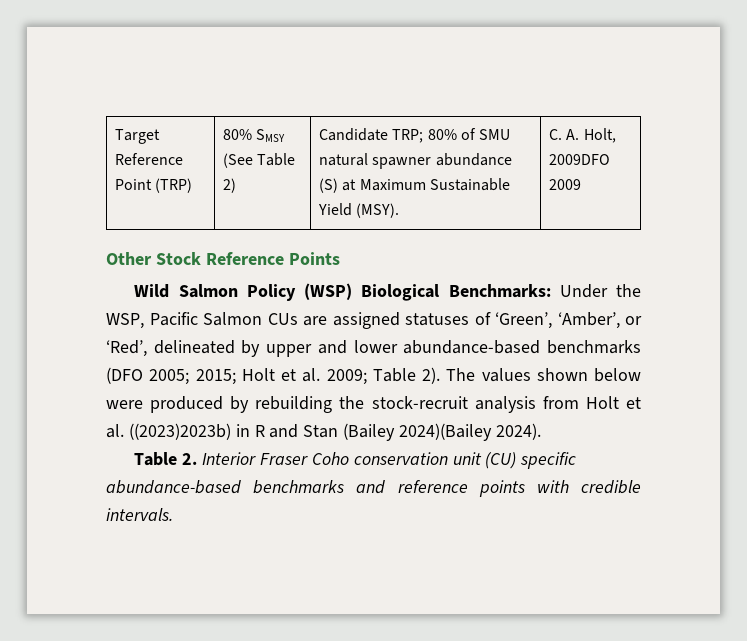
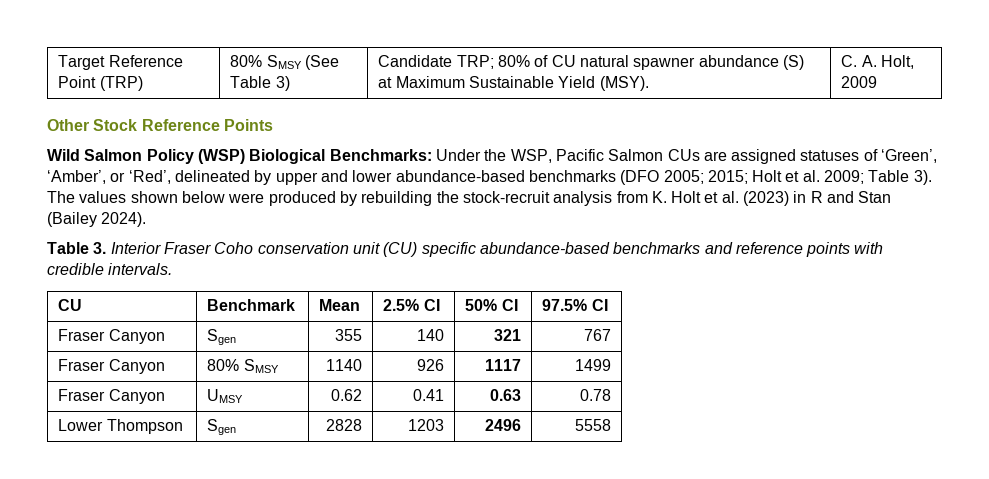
[222,178,236,193] 2) -> [275,76,290,91] 3)
[479,129,511,140] SMU -> [551,55,576,67] CU
[548,154,610,165] 2009DFO -> (915, 62) none
[422,367,440,384] 2). -> [913,170,932,185] 3).
[585,396,641,409] [106,423,231,440] Holt et al. ((2023)2023b) -> [651,191,790,206] K. Holt et al. (2023)
[399,423,493,441] 2024)(Bailey -> (97, 219) none
[182,453,198,465] 2. -> [93,242,107,254] 3.
(173, 514) none -> [58,299,83,311] [207,299,296,311] [319,299,361,311] [383,299,440,311] [465,299,518,311] [542,299,608,311] [58,329,165,344] [207,329,237,345] [334,329,362,341] [416,329,444,341] [493,329,521,341] [583,329,611,341] [58,359,165,374] [207,359,279,373] [325,359,362,371] [416,359,444,371] [484,359,521,371] [574,359,611,371] [58,389,165,404] [207,389,244,403] [330,389,362,401] [412,389,444,401] [489,389,521,401] [579,389,611,401] [58,419,183,434] [207,419,237,435] [325,419,362,431] [407,419,444,431] [484,419,521,431] [574,419,611,431] // CU | Benchmark | Mean | 2.5% CI | 50% CI | 97.5% CI // Fraser Canyon | Sgen | 355 | 140 | 321 | 767 // Fraser Canyon | 80% SMSY | 1140 | 926 | 1117 | 1499 // Fraser Canyon | UMSY | 0.62 | 0.41 | 0.63 | 0.78 // Lower Thompson | Sgen | 2828 | 1203 | 2496 | 5558

